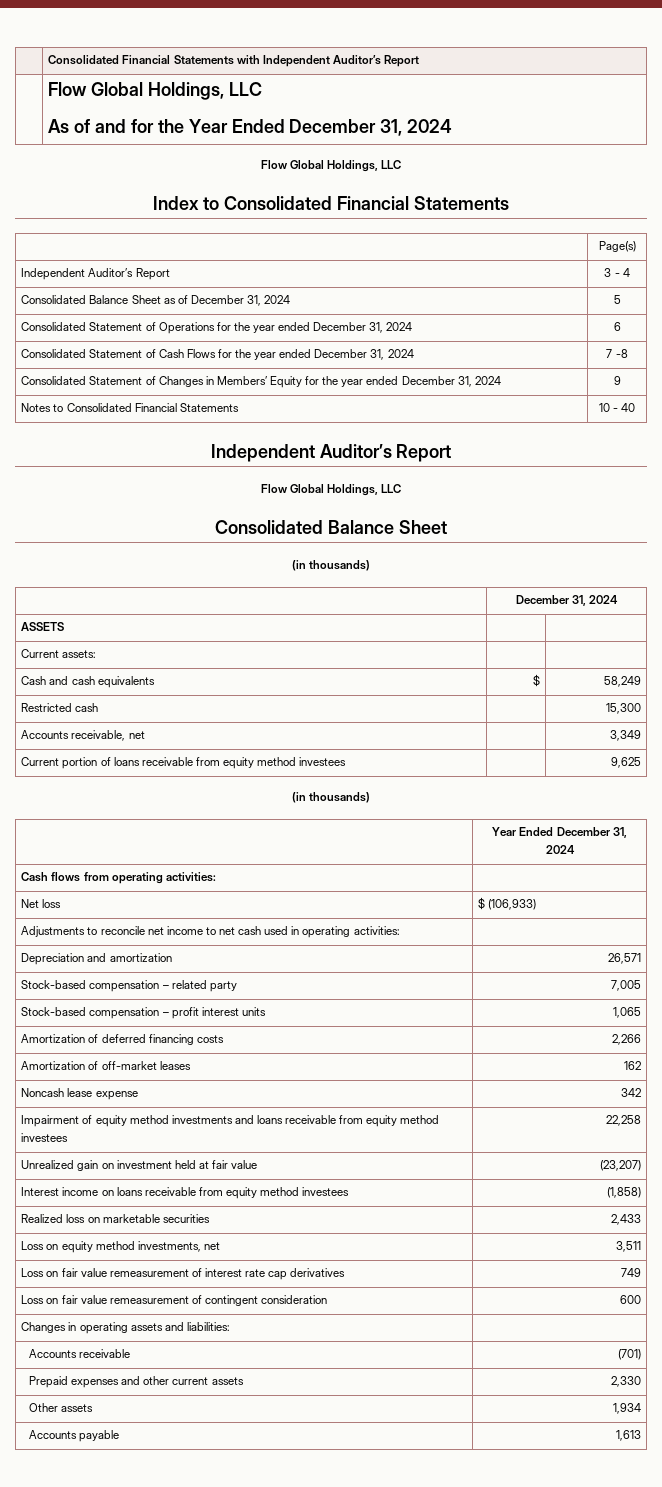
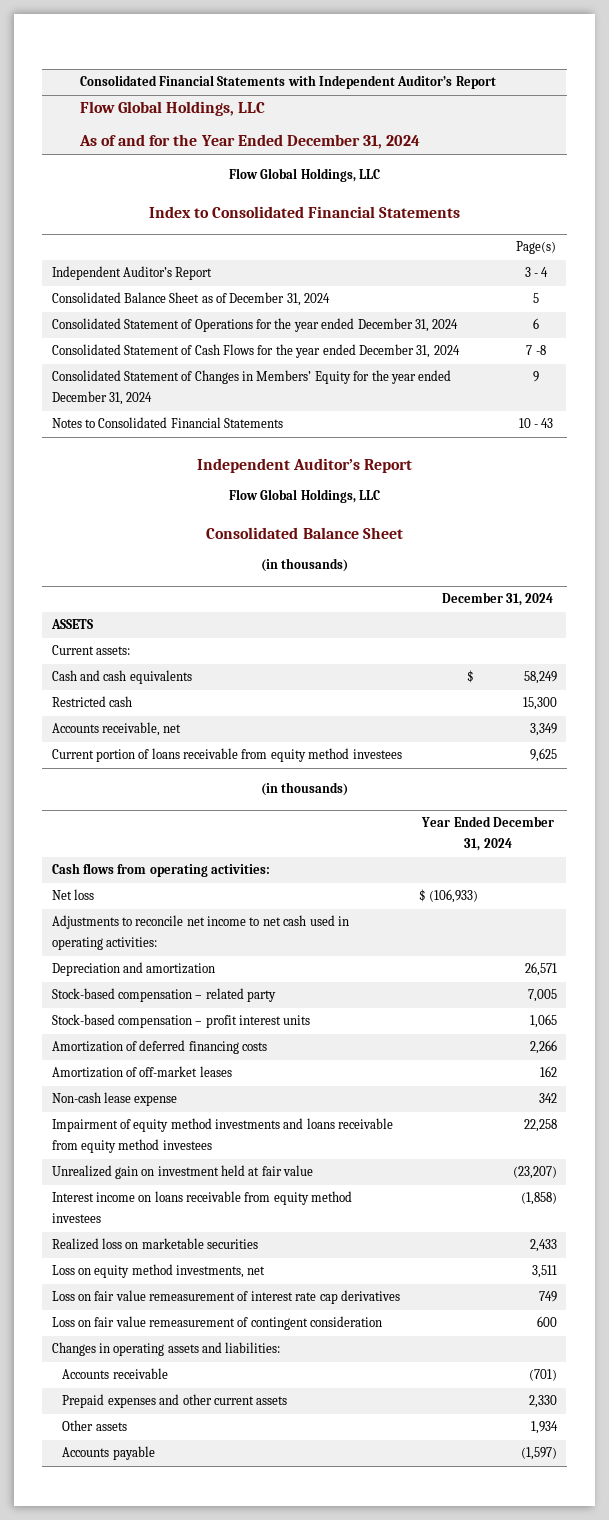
[621,403,636,412] 40 -> [541,418,554,428] 43
[21,1088,65,1097] Noncash -> [51,1092,101,1103] Non-cash
[615,1430,641,1441] 1,613 -> [521,1447,558,1460] (1,597)

